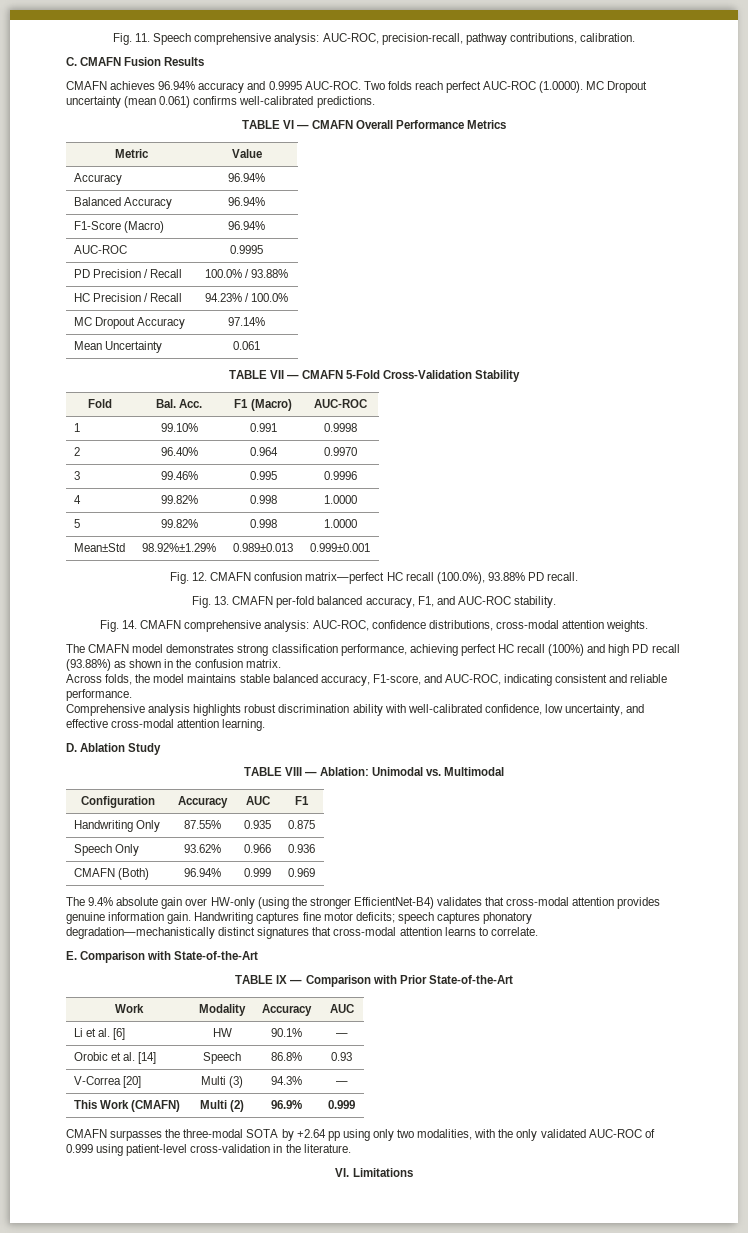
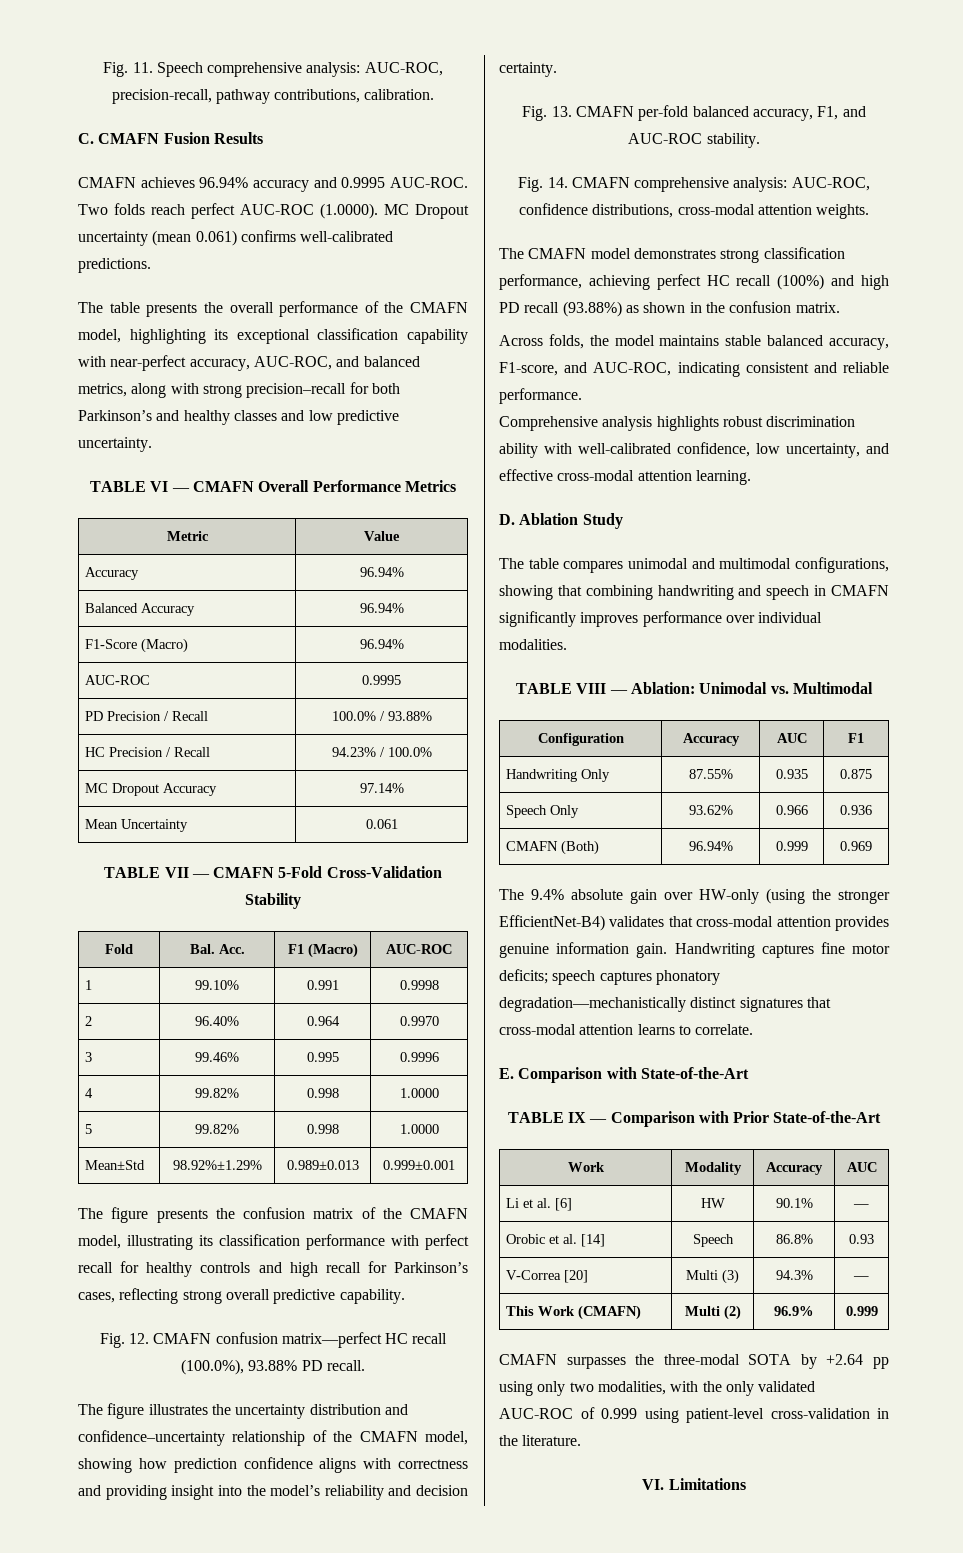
(375, 102) none -> [78,301,468,317] [78,328,468,344] [78,355,420,371] [78,382,400,398] [78,410,399,425] [78,437,152,452] // The table presents the overall performance of the CMAFN model, highlighting its exceptional classification capability with near-perfect accuracy, AUC-ROC, and balanced metrics, along with strong precision–recall for both Parkinson’s and healthy classes and low predictive uncertainty.
(370, 547) none -> [78,1207,468,1223] [78,1234,469,1250] [78,1261,468,1277] [78,1288,405,1304] // The figure presents the confusion matrix of the CMAFN model, illustrating its classification performance with perfect recall for healthy controls and high recall for Parkinson’s cases, reflecting strong overall predictive capability.
(579, 576) none -> [78,1403,408,1419] [78,1430,468,1446] [78,1457,468,1473] [78,1485,468,1500] [499,62,557,77] // The figure illustrates the uncertainty distribution and confidence–uncertainty relationship of the CMAFN model, showing how prediction confidence aligns with correctness and providing insight into the model’s reliability and decision certainty.
(162, 749) none -> [499,557,889,573] [499,585,889,600] [499,611,823,627] [499,639,567,650] // The table compares unimodal and multimodal configurations, showing that combining handwriting and speech in CMAFN significantly improves performance over individual modalities.

